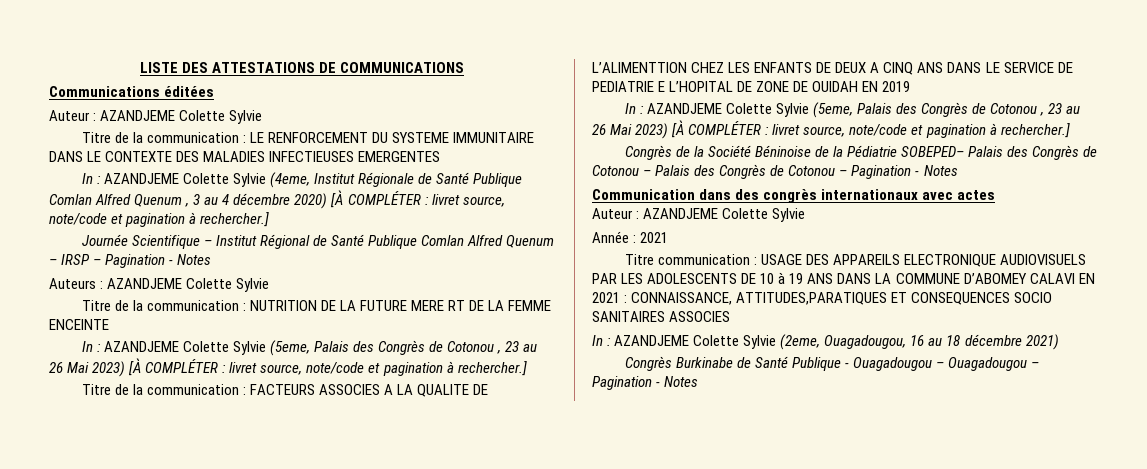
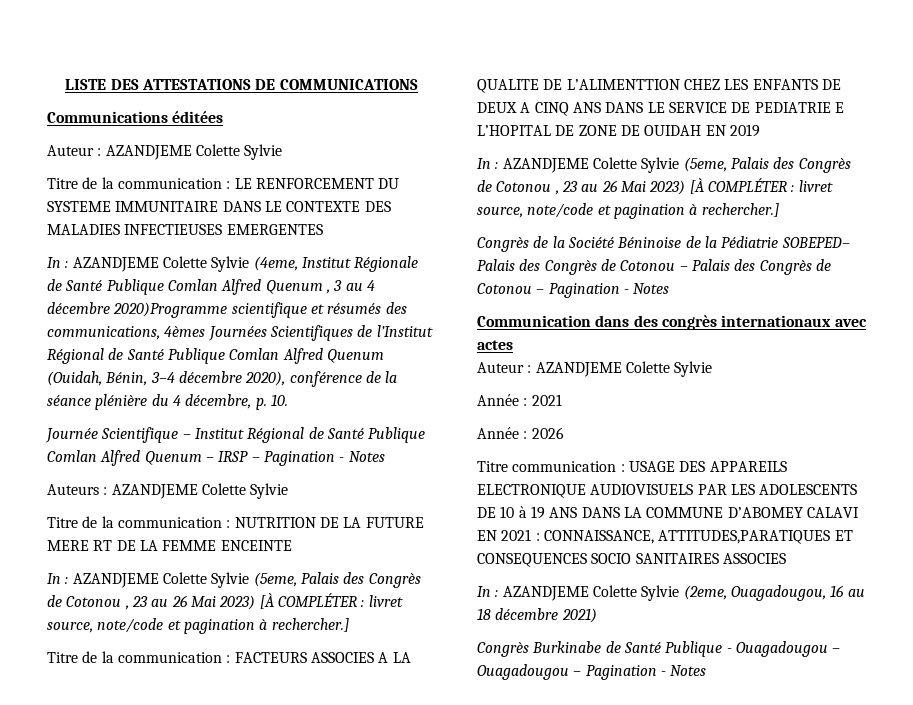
[294,190,505,209] [49,212,270,227] 2020) [À COMPLÉTER : livret source, note/code et pagination à rechercher.] -> [113,302,407,318] [47,325,433,341] [47,348,384,364] [47,371,398,387] [47,394,288,410] 2020)Programme scientifique et résumés des communications, 4èmes Journées Scientifiques de l’Institut Régional de Santé Publique Comlan Alfred Quenum (Ouidah, Bénin, 3–4 décembre 2020), conférence de la séance plénière du 4 décembre, p. 10.
(669, 237) none -> [477,427,564,439] // Année : 2026

